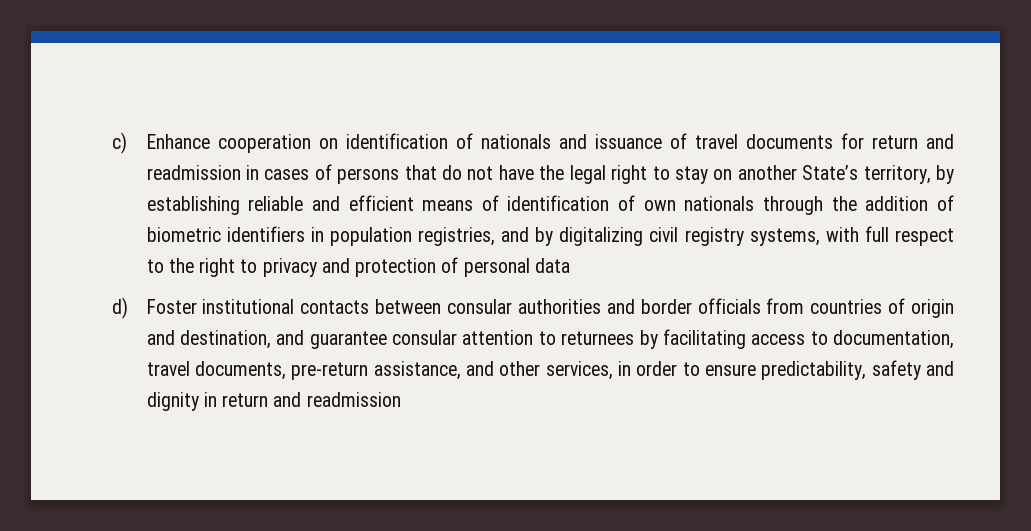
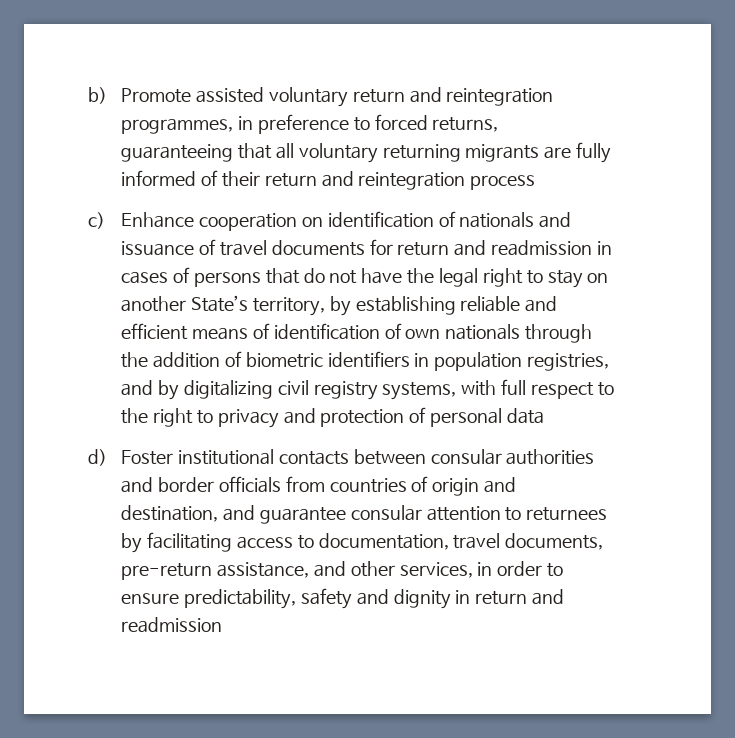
(111, 143) none -> [88,87,554,107] [121,114,499,134] [121,142,612,163] [121,170,536,190] b) Promote assisted voluntary return and reintegration programmes, in preference to forced returns, guaranteeing that all voluntary returning migrants are fully informed of their return and reintegration process //

